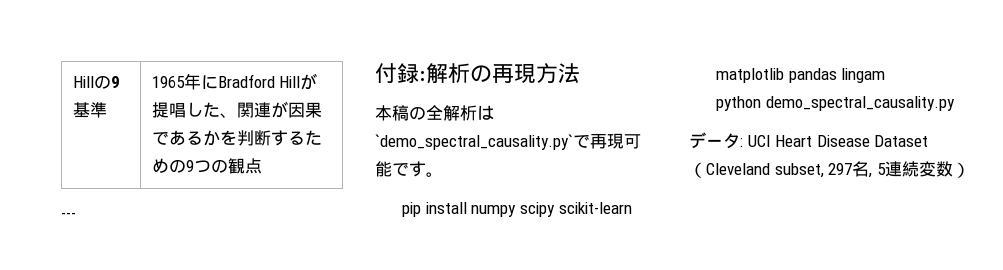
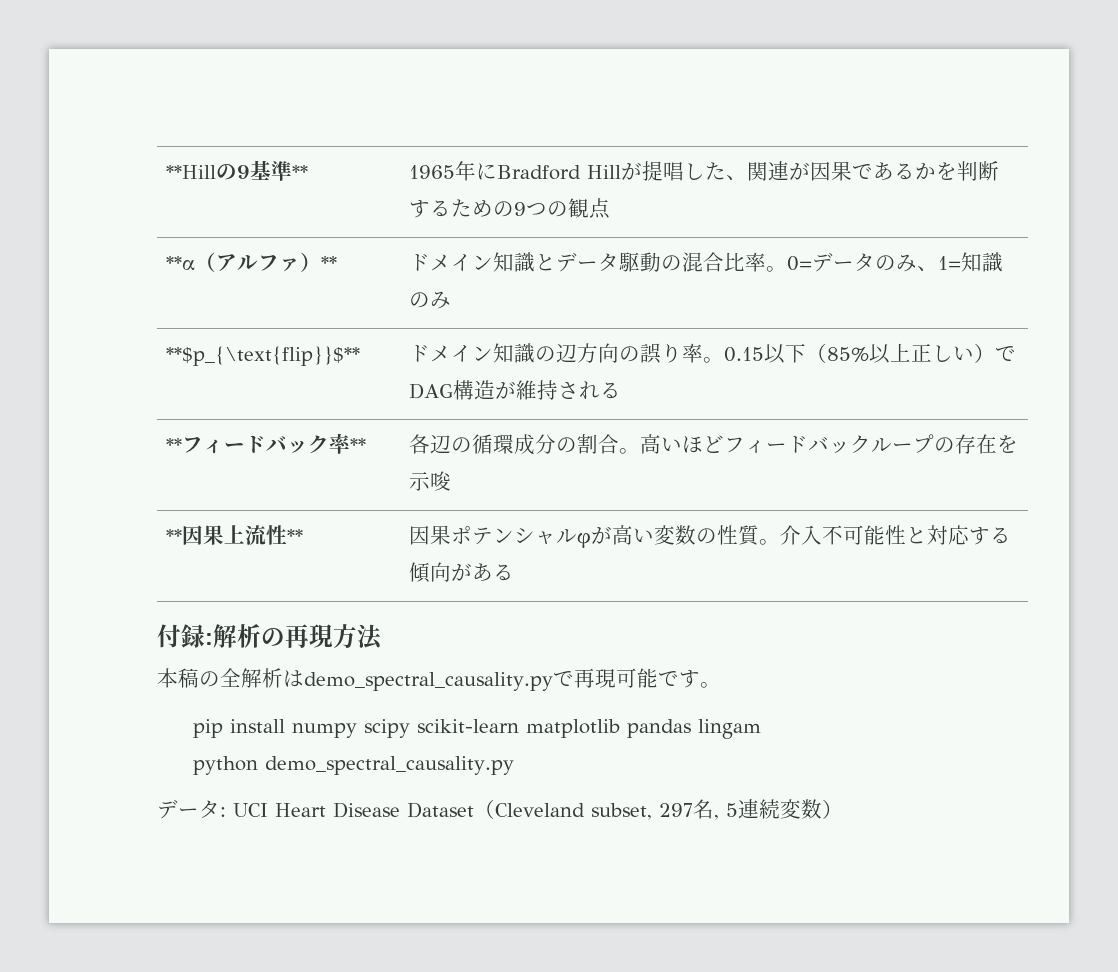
[72,76,94,88] Hill -> [165,165,216,179] **Hill
(107, 110) none -> [291,165,308,179] **
[61,212,76,219] // --- -> [165,252,337,272] [408,252,1003,272] [408,291,451,309] [165,346,360,366] [408,343,1016,364] [408,380,621,400] [165,433,366,454] [408,434,1018,455] [408,471,451,491] [165,525,303,545] [408,525,1011,548] [408,562,514,583] // **α（アルファ）** | ドメイン知識とデータ駆動の混合比率。0=データのみ、1=知識のみ // **$p_{\text{flip}}$** | ドメイン知識の辺方向の誤り率。0.15以下（85%以上正しい）でDAG構造が維持される // **フィードバック率** | 各辺の循環成分の割合。高いほどフィードバックループの存在を示唆 // **因果上流性** | 因果ポテンシャルφが高い変数の性質。介入不可能性と対応する傾向がある
[375,134,573,150] `demo_spectral_causality.py` -> [304,672,553,691] demo_spectral_causality.py

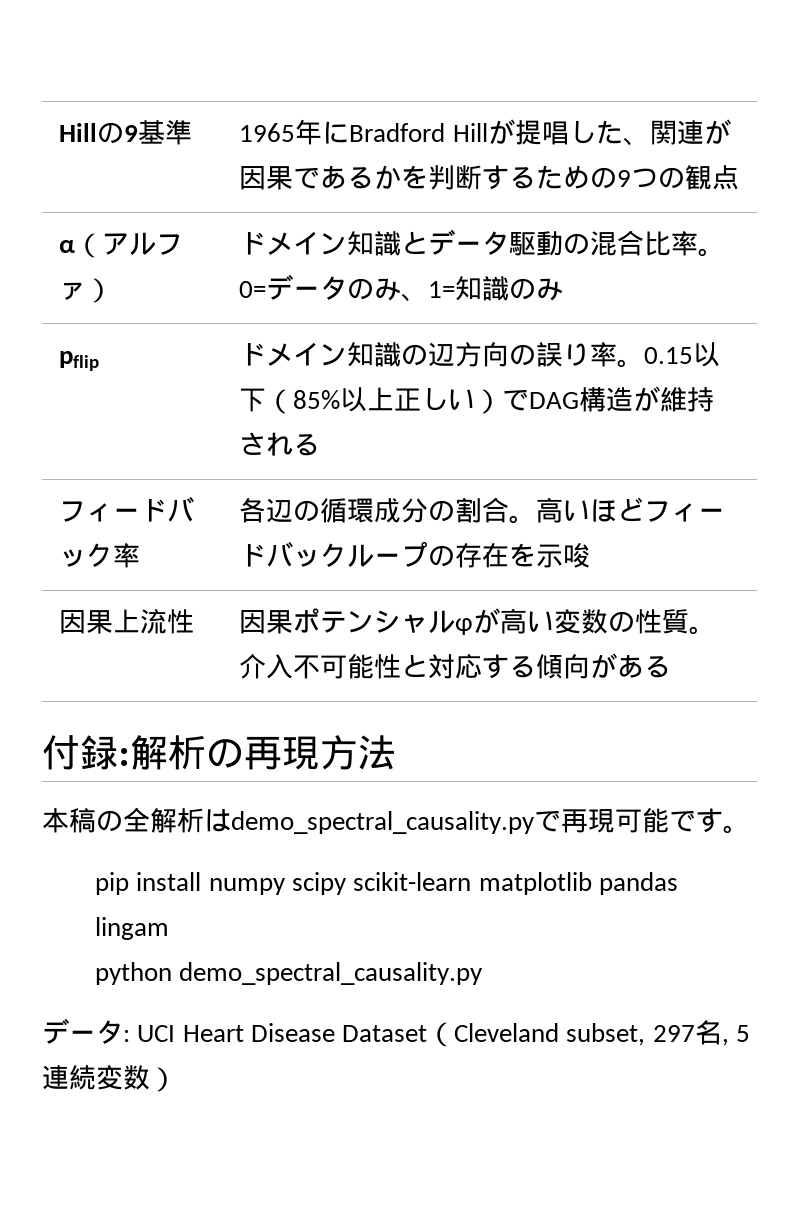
[165,165,216,179] **Hill -> [59,123,98,142] Hill
[291,165,308,179] ** -> (193, 132) none
[165,256,195,270] **α -> [59,240,76,253] α
[320,256,337,270] ** -> (114, 290) none
[165,346,360,366] **$p_{\text{flip}}$** -> [59,351,100,371] pflip
[165,438,182,452] ** -> (321, 444) none
[349,438,366,452] ** -> (141, 555) none
[165,529,182,543] ** -> (591, 555) none
[286,529,303,543] ** -> (195, 621) none

